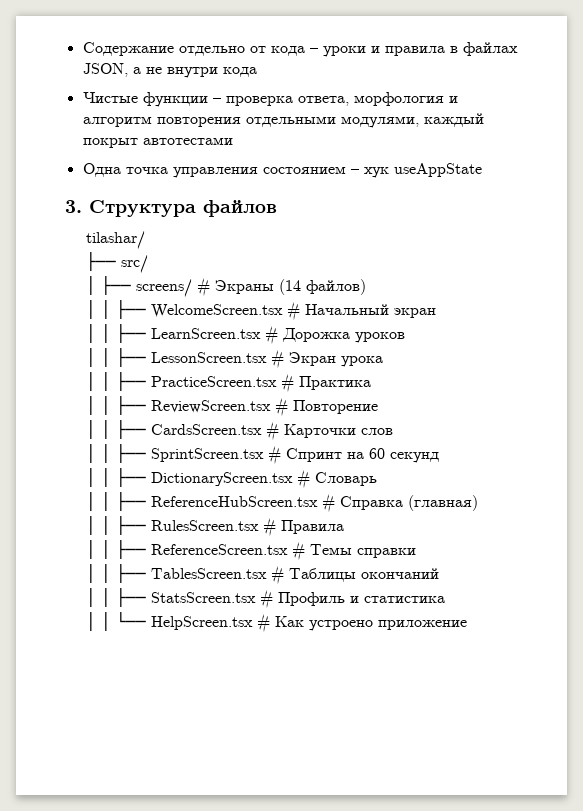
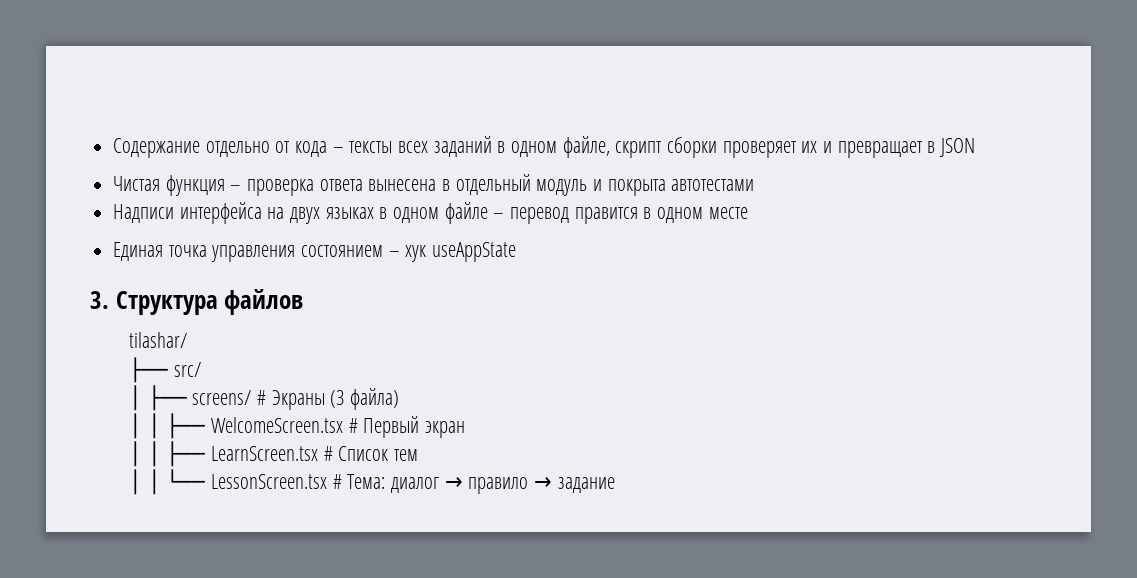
[322,42,518,57] [82,63,257,78] [82,92,458,107] [82,113,484,128] [82,137,233,148] [82,163,121,177] уроки и правила в файлах JSON, а не внутри кода // Чистые функции – проверка ответа, морфология и алгоритм повторения отдельными модулями, каждый покрыт автотестами // Одна -> [349,136,976,158] [113,174,755,196] [113,202,748,224] [113,242,164,261] тексты всех заданий в одном файле, скрипт сборки проверяет их и превращает в JSON // Чистая функция – проверка ответа вынесена в отдельный модуль и покрыта автотестами // Надписи интерфейса на двух языках в одном файле – перевод правится в одном месте // Единая
[278,279,366,295] (14 файлов) -> [330,388,399,410] (3 файла)
[304,304,389,315] Начальный -> [363,416,420,438] Первый
[281,328,405,343] [85,347,383,369] [85,371,371,393] [85,395,378,417] [85,419,393,441] [85,443,439,465] [85,467,377,489] [85,491,478,513] [85,515,344,537] [85,539,416,561] [85,563,439,585] [85,587,445,609] [85,611,467,633] Дорожка уроков // │ │ ├── LessonScreen.tsx # Экран урока // │ │ ├── PracticeScreen.tsx # Практика // │ │ ├── ReviewScreen.tsx # Повторение // │ │ ├── CardsScreen.tsx # Карточки слов // │ │ ├── SprintScreen.tsx # Спринт на 60 секунд // │ │ ├── DictionaryScreen.tsx # Словарь // │ │ ├── ReferenceHubScreen.tsx # Справка (главная) // │ │ ├── RulesScreen.tsx # Правила // │ │ ├── ReferenceScreen.tsx # Темы справки // │ │ ├── TablesScreen.tsx # Таблицы окончаний // │ │ ├── StatsScreen.tsx # Профиль и статистика // │ │ └── HelpScreen.tsx # Как устроено приложение -> [338,446,418,461] [128,469,615,495] Список тем // │ │ └── LessonScreen.tsx # Тема: диалог → правило → задание

